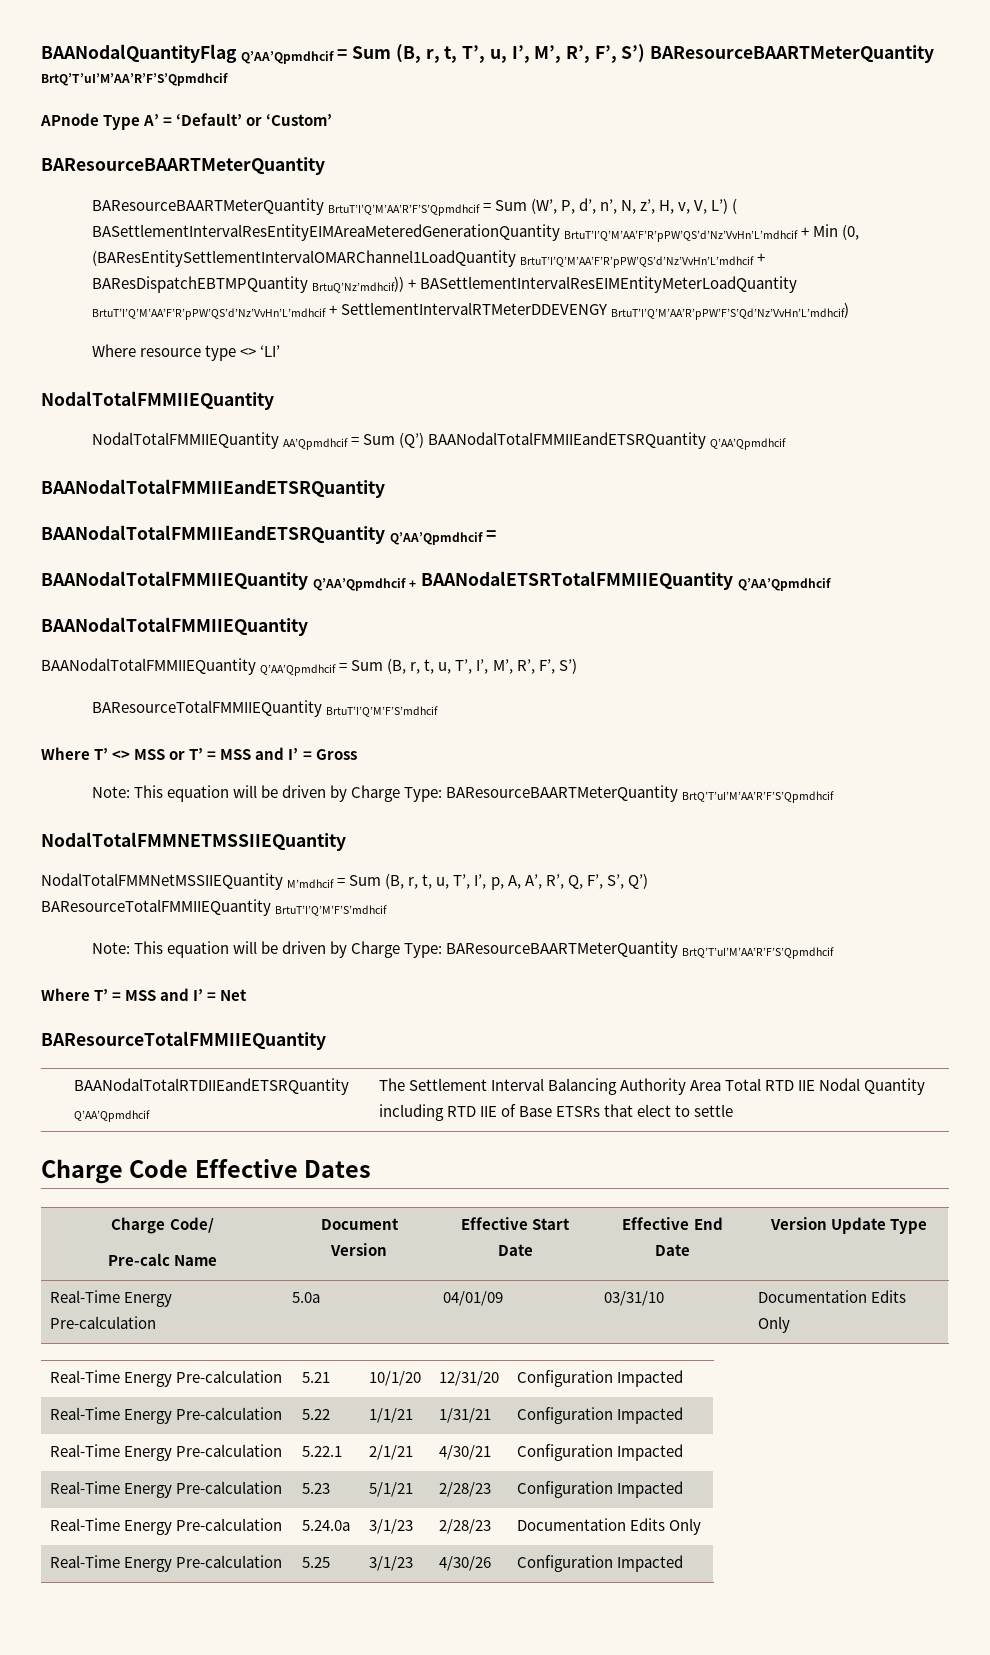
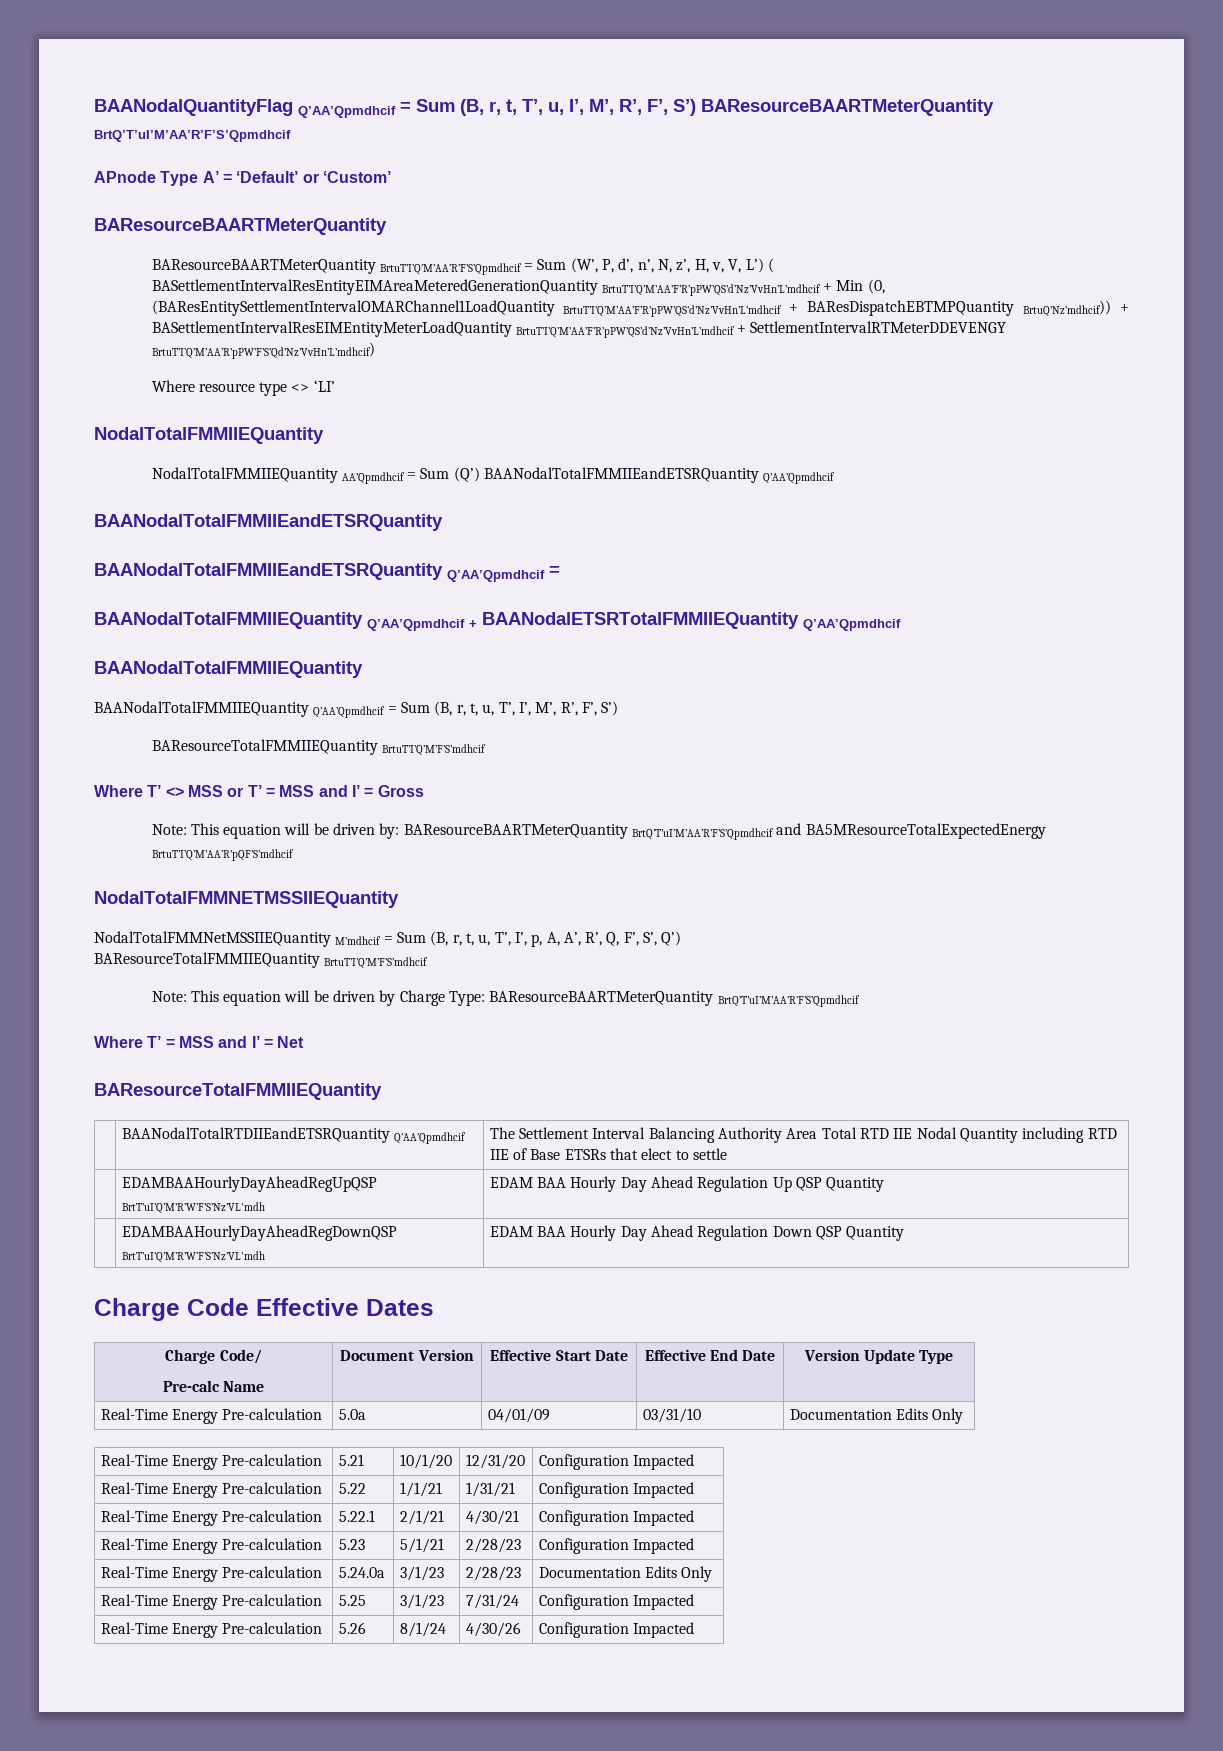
[330,785,835,803] by Charge Type: BAResourceBAARTMeterQuantity BrtQ’T’uI’M’AA’R’F’S’Qpmdhcif -> [379,823,1046,840] [151,849,294,861] by: BAResourceBAARTMeterQuantity BrtQ’T’uI’M’AA’R’F’S’Qpmdhcif and BA5MResourceTotalExpectedEnergy BrtuT’I’Q’M’AA’R’pQF’S’mdhcif
(734, 1110) none -> [121,1176,377,1192] [121,1202,265,1214] [489,1176,885,1192] [121,1225,397,1241] [121,1251,265,1263] [489,1225,905,1241] // | EDAMBAAHourlyDayAheadRegUpQSP BrtT’uI’Q’M’R’W’F’S’Nz’VL'mdh | EDAM BAA Hourly Day Ahead Regulation Up QSP Quantity // | EDAMBAAHourlyDayAheadRegDownQSP BrtT’uI’Q’M’R’W’F’S’Nz’VL'mdh | EDAM BAA Hourly Day Ahead Regulation Down QSP Quantity
(413, 1563) none -> [465,1594,519,1609] [538,1594,695,1610] [100,1622,323,1638] [338,1622,366,1634] [399,1622,446,1637] | 7/31/24 | Configuration Impacted // Real-Time Energy Pre-calculation | 5.26 | 8/1/24

